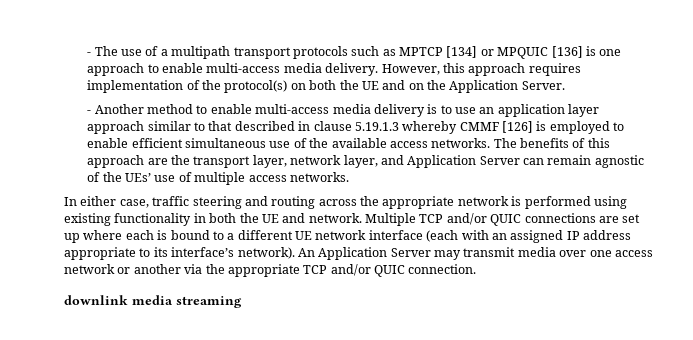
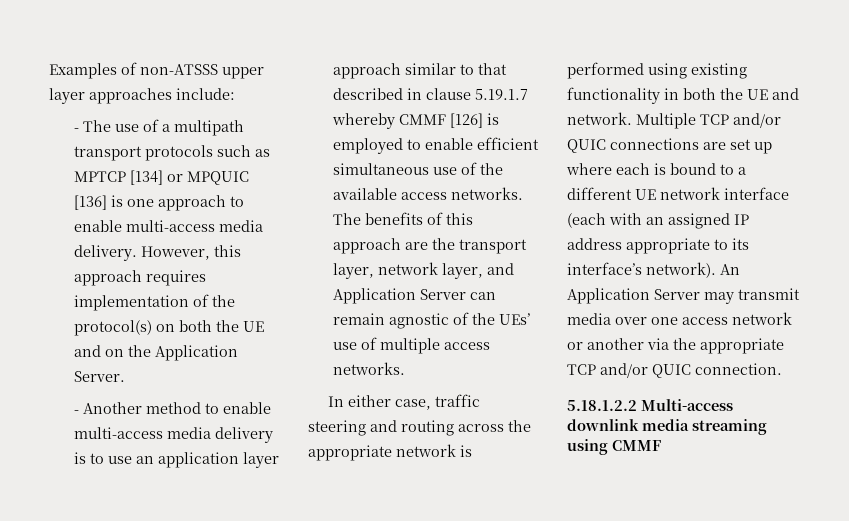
(87, 54) none -> [49,62,264,79] [49,88,235,104] Examples of non-ATSSS upper layer approaches include: //
[354,122,399,131] 5.19.1.3 -> [474,89,528,100] 5.19.1.7
(477, 269) none -> [567,399,733,411] 5.18.1.2.2 Multi-access
(242, 302) none -> [567,439,661,455] using CMMF

